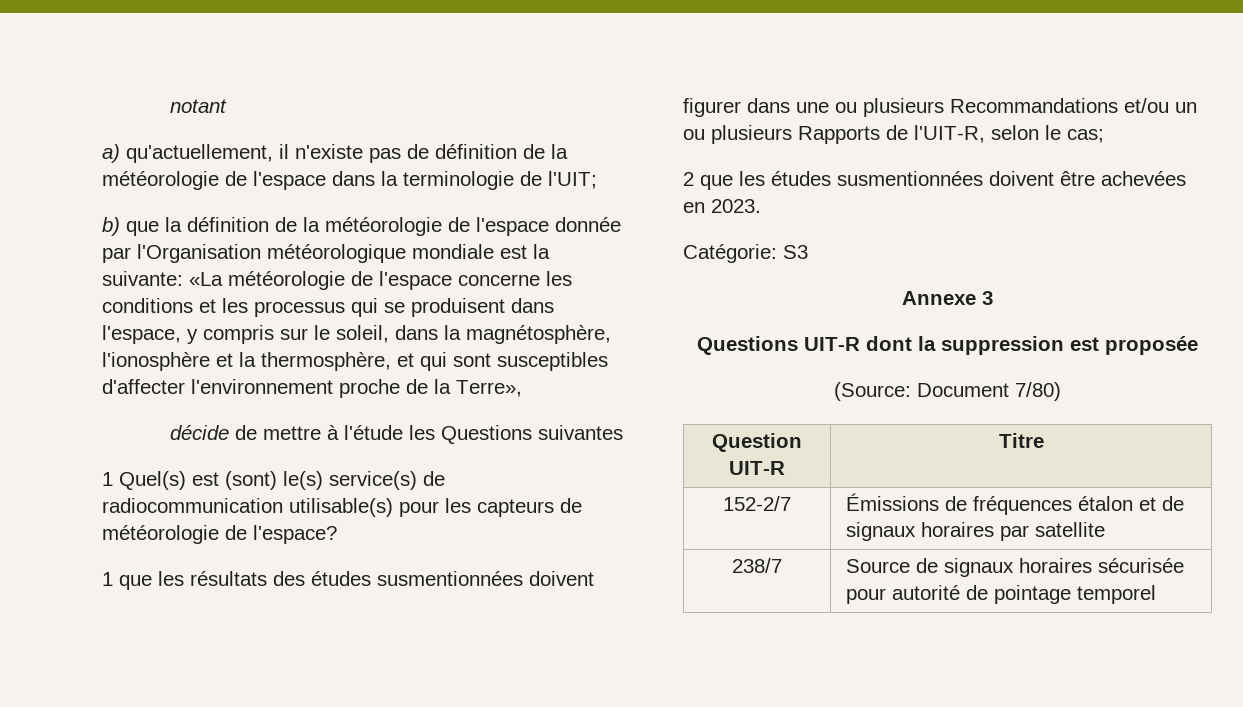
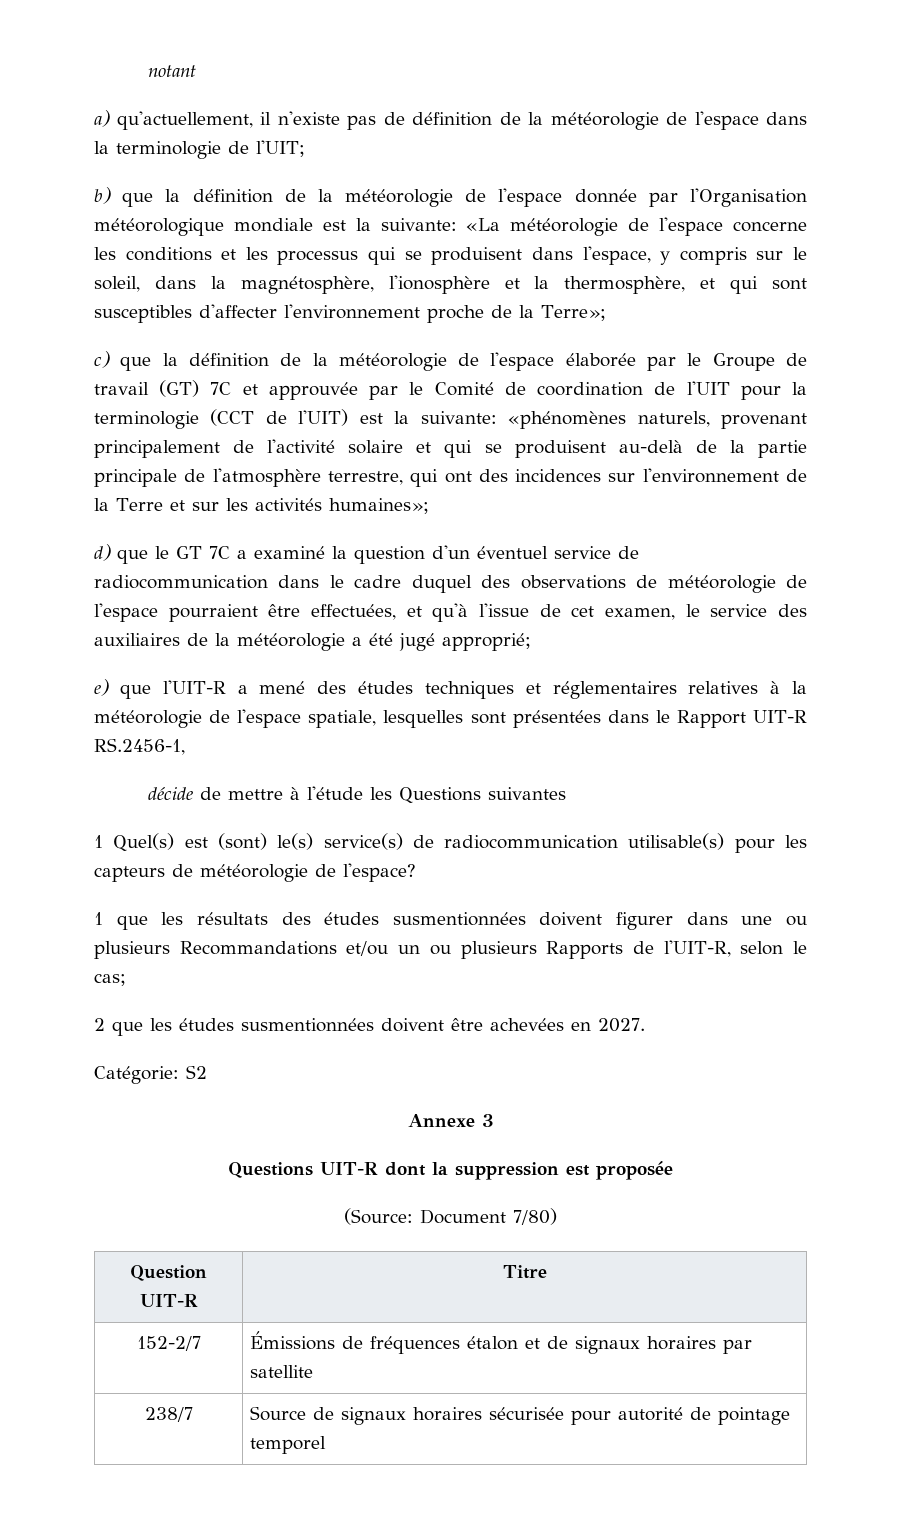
[456,380,522,397] Terre», -> [541,305,606,321] [94,351,807,371] [94,380,808,400] [94,409,808,429] [94,439,807,458] [94,468,807,487] [94,498,429,514] [94,544,639,564] [94,575,808,593] [94,603,807,622] [94,633,531,651] [94,679,808,699] [94,709,808,728] [94,738,185,755] Terre»; // c) que la définition de la météorologie de l'espace élaborée par le Groupe de travail (GT) 7C et approuvée par le Comité de coordination de l'UIT pour la terminologie (CCT de l'UIT) est la suivante: «phénomènes naturels, provenant principalement de l'activité solaire et qui se produisent au-delà de la partie principale de l'atmosphère terrestre, qui ont des incidences sur l'environnement de la Terre et sur les activités humaines»; // d) que le GT 7C a examiné la question d'un éventuel service de radiocommunication dans le cadre duquel des observations de météorologie de l'espace pourraient être effectuées, et qu'à l'issue de cet examen, le service des auxiliaires de la météorologie a été jugé approprié; // e) que l'UIT-R a mené des études techniques et réglementaires relatives à la météorologie de l'espace spatiale, lesquelles sont présentées dans le Rapport UIT-R RS.2456-1,
[711,199,761,213] 2023. -> [598,1018,645,1032] 2027.
[783,245,808,259] S3 -> [186,1065,207,1079] S2

